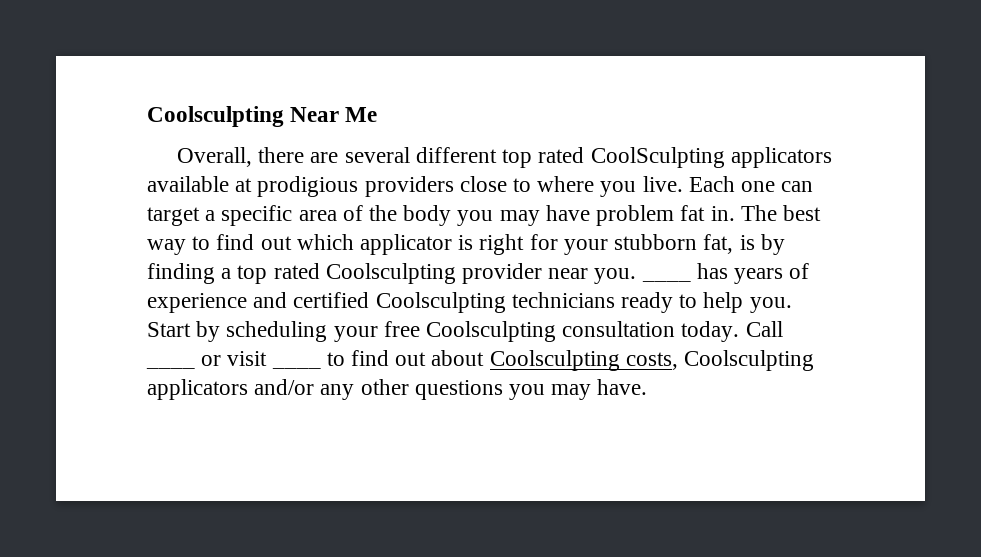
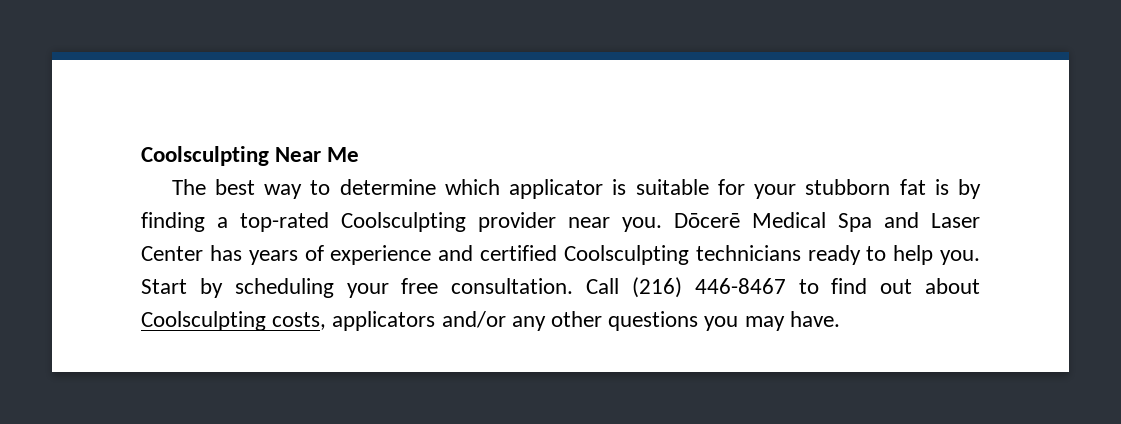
[177,147,832,168] [147,176,814,197] [147,205,735,226] Overall, there are several different top rated CoolSculpting applicators available at prodigious providers close to where you live. Each one can target a specific area of the body you may have problem fat in. -> (360, 154) none
[216,234,292,250] find out -> [339,179,436,195] determine
[479,234,525,255] right -> [635,179,709,195] suitable
[703,234,734,254] fat, -> [899,179,926,195] fat
[237,263,320,284] top rated -> [240,212,329,232] top-rated
[641,279,691,282] ____ -> [674,212,980,232] [141,246,203,261] Dōcerē Medical Spa and Laser Center
[426,321,783,342] [146,366,195,369] [201,351,268,366] [271,366,321,369] Coolsculpting consultation today. Call ____ or visit ____ -> [451,277,786,298] consultation. Call (216) 446-8467
[684,350,815,371] Coolsculpting -> (327, 321) none

